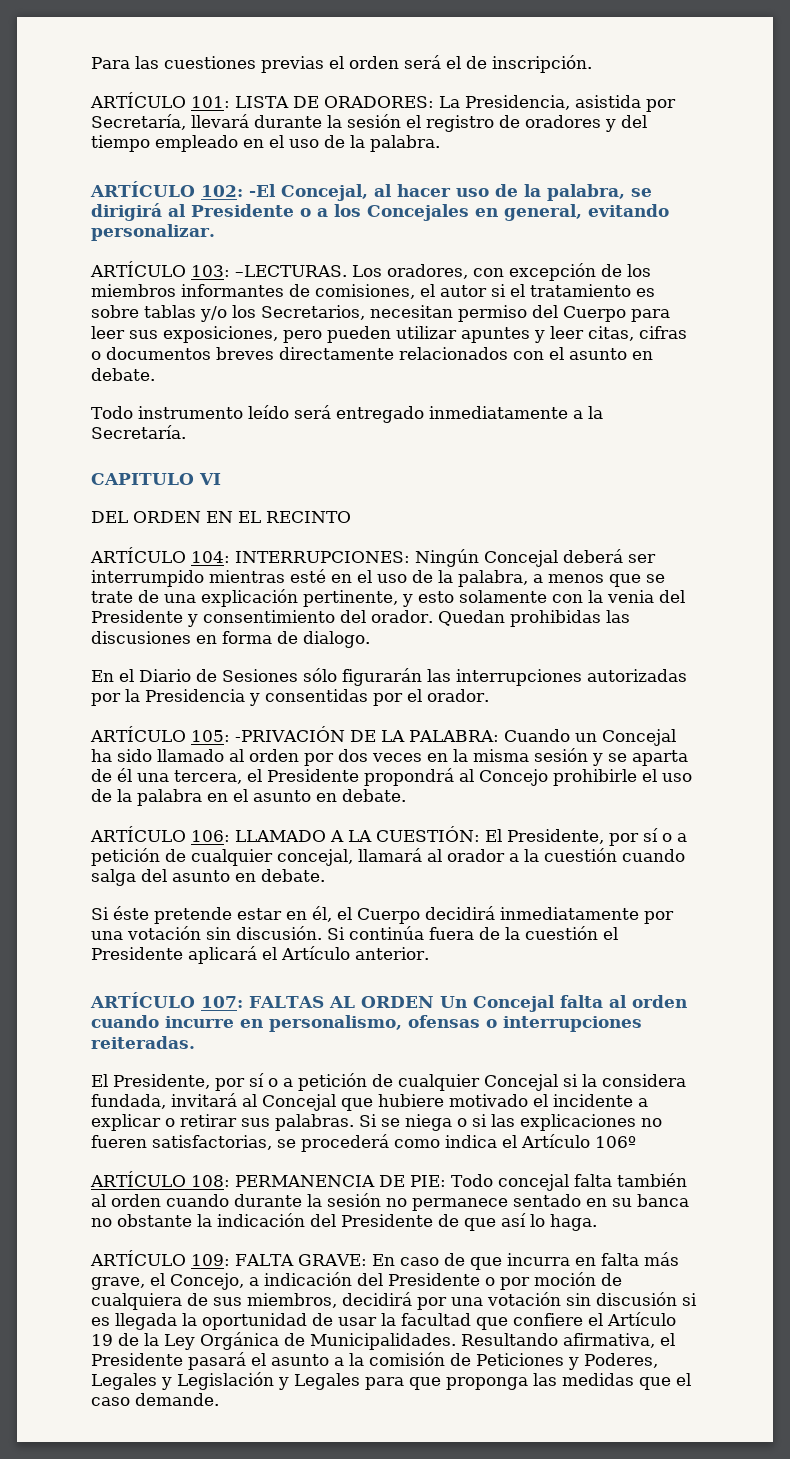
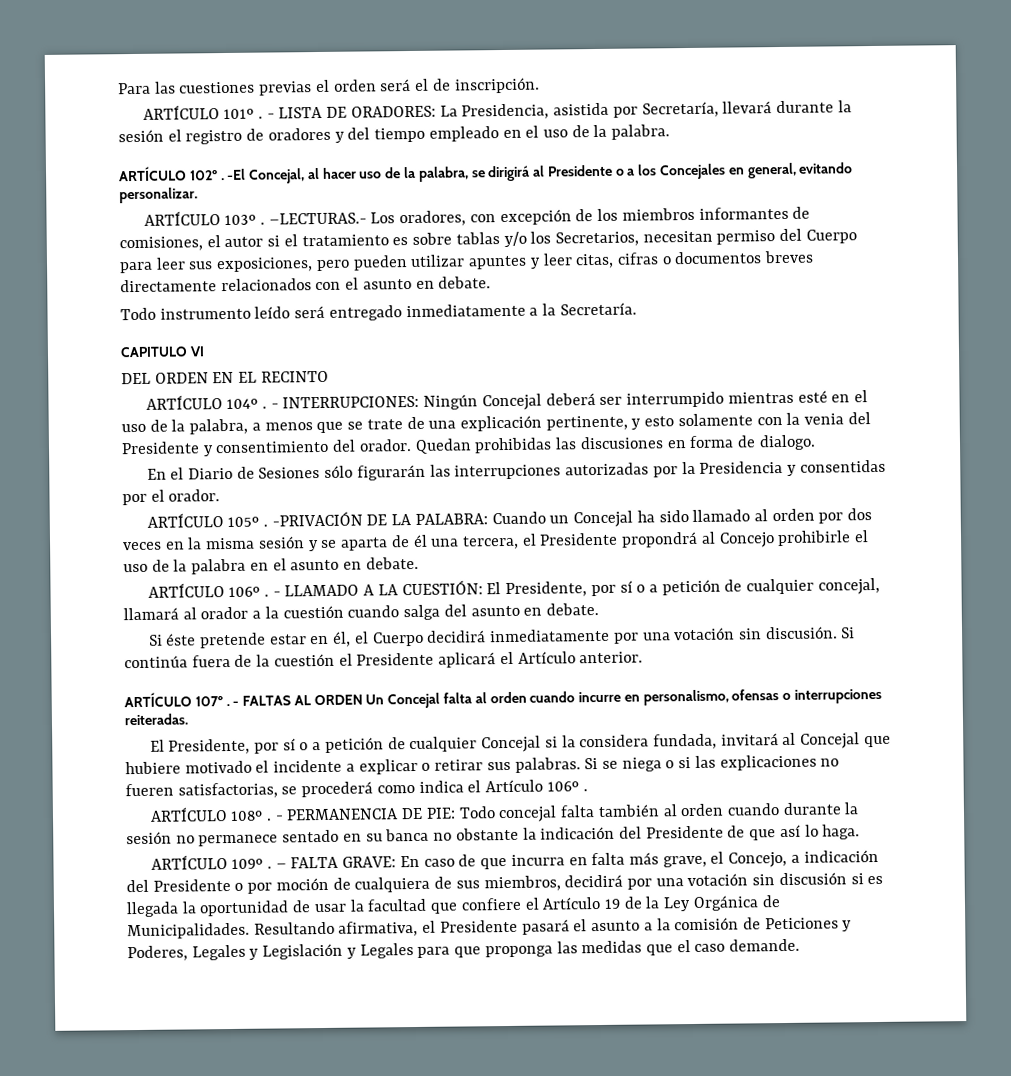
[191,96,230,108] 101: -> [223,108,275,120] 101º . -
[201,185,243,197] 102: -> [188,169,225,181] 102º .
[191,265,347,277] 103: –LECTURAS. -> [224,212,367,226] 103º . –LECTURAS.-
[191,551,230,563] 104: -> [226,398,279,410] 104º . -
[191,730,230,742] 105: -> [227,516,269,528] 105º .
[191,830,230,842] 106: -> [228,586,281,597] 106º . -
[201,996,243,1008] 107: -> [194,695,240,707] 107º . -
[90,1171,230,1187] // ARTÍCULO 108: -> [582,789,588,792] [149,807,284,822] . // ARTÍCULO 108º . -
[191,1254,230,1266] 109: -> [231,858,287,869] 109º . –

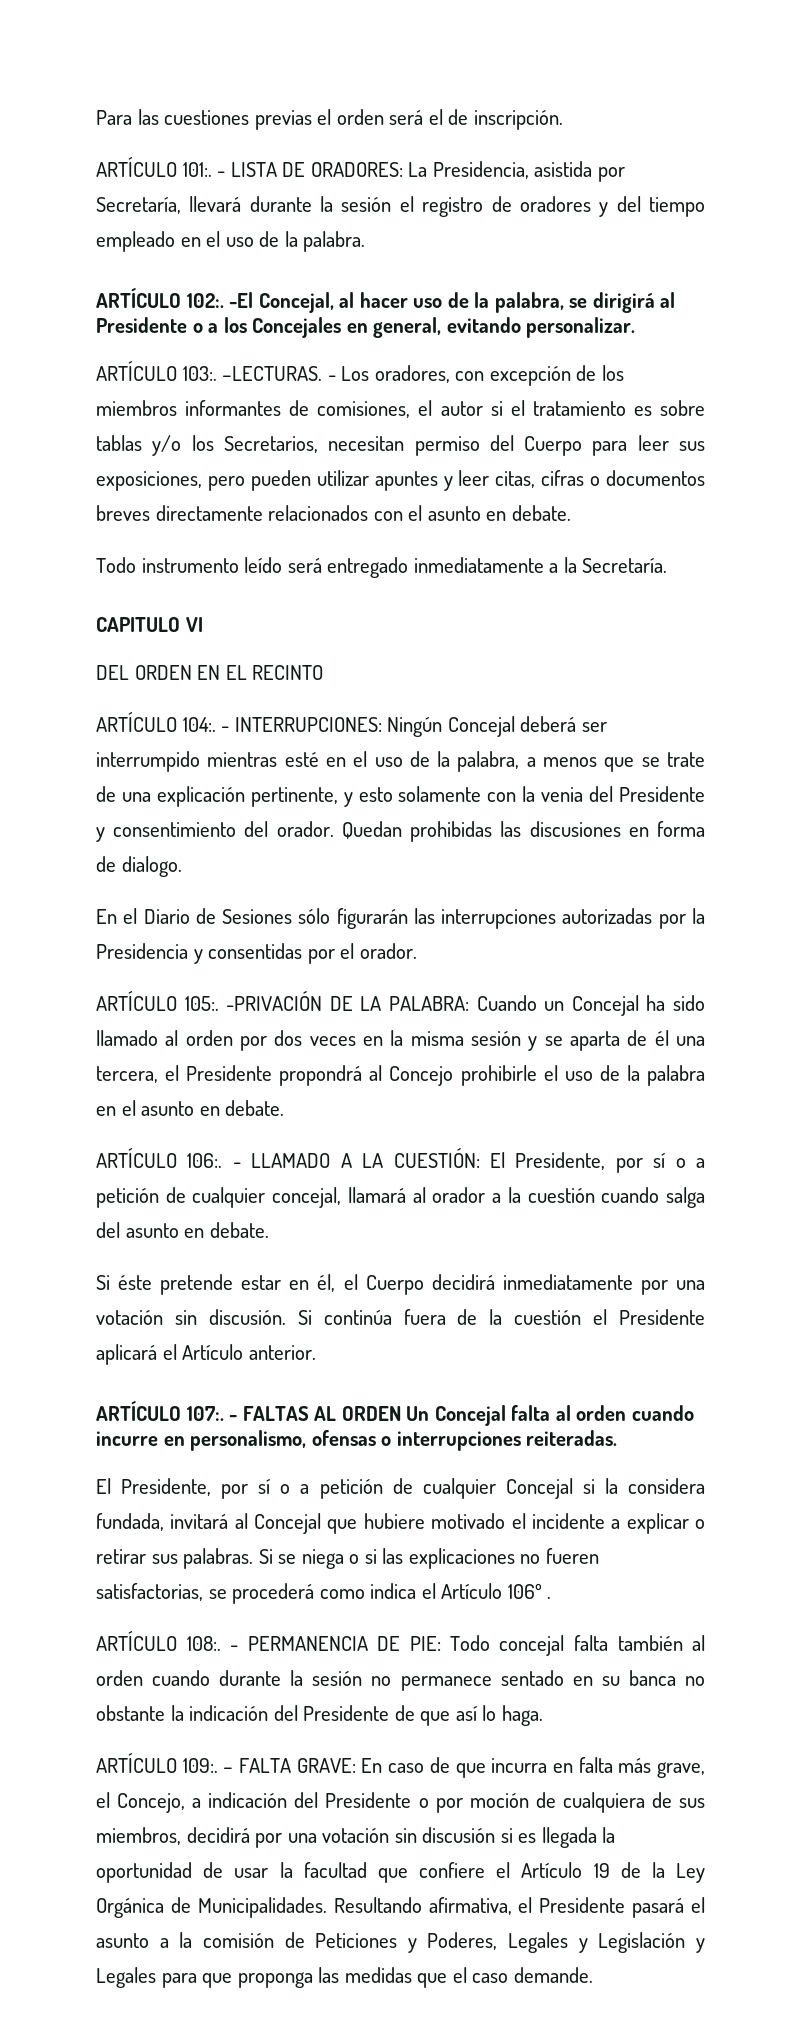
[223,108,264,120] 101º . -> [182,162,212,177] 101:.
[188,169,225,181] 102º . -> [186,293,224,308] 102:.
[224,212,367,226] 103º . –LECTURAS.- -> [182,366,336,381] 103:. –LECTURAS. -
[226,398,268,410] 104º . -> [182,717,216,732] 104:.
[227,516,269,528] 105º . -> [184,996,219,1011] 105:.
[228,586,270,597] 106º . -> [187,1153,223,1168] 106:.
[194,695,230,707] 107º . -> [186,1406,224,1421] 107:.
[230,810,273,821] 108º . -> [186,1636,221,1651] 108:.
[231,858,273,869] 109º . -> [182,1758,218,1773] 109:.

